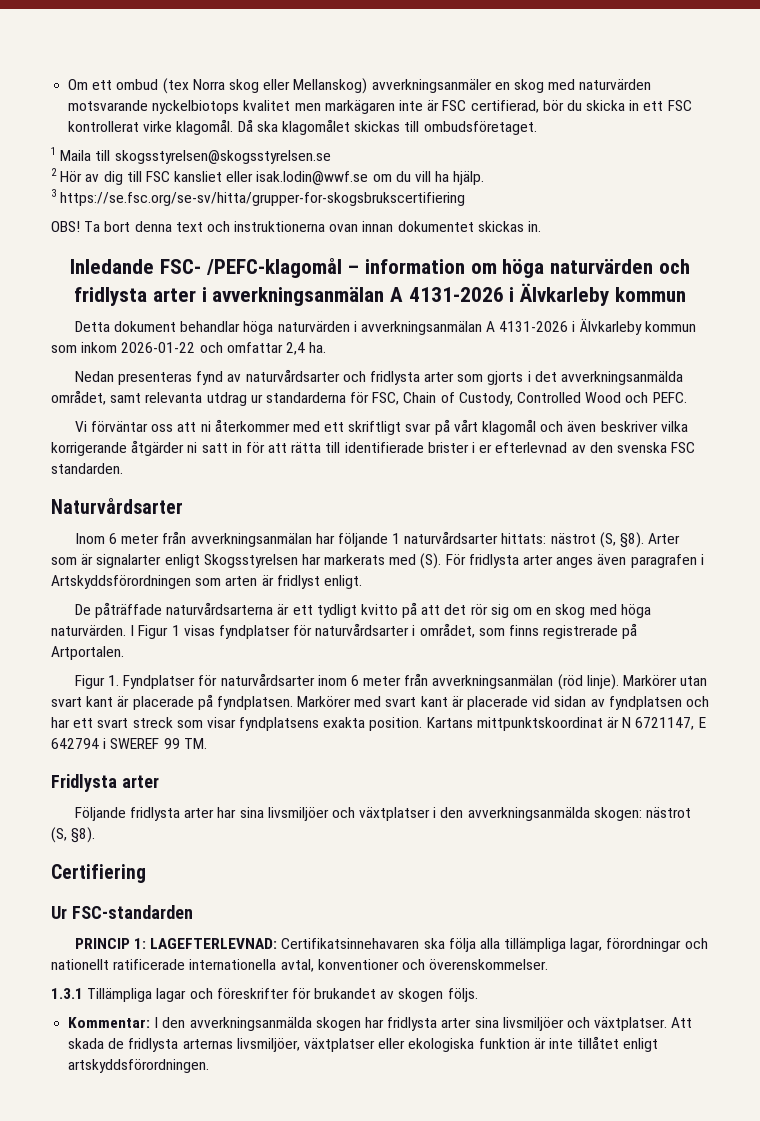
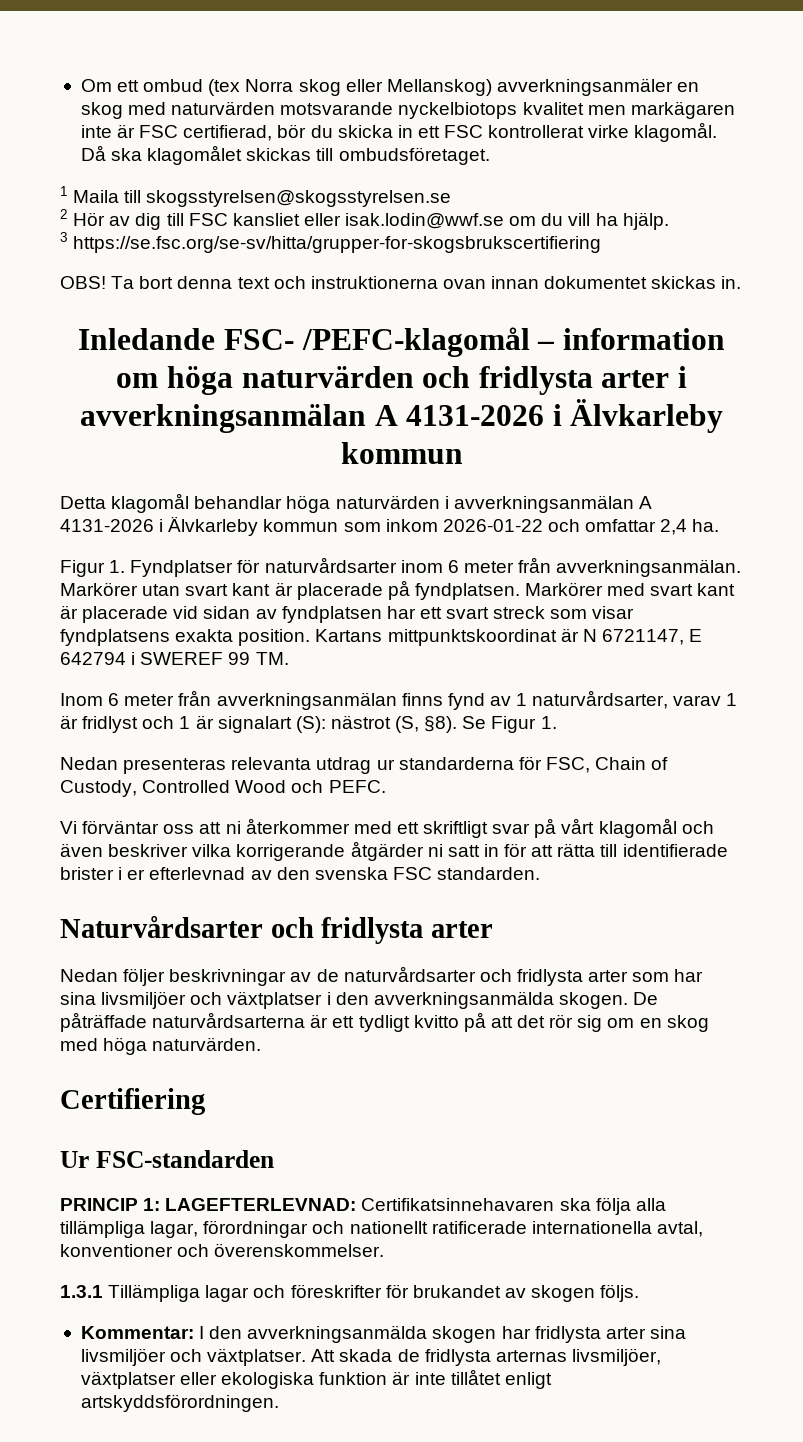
[113,321,176,332] dokument -> [111,493,190,513] klagomål
[74,369,683,385] [51,390,142,405] Nedan presenteras fynd av naturvårdsarter och fridlysta arter som gjorts i det avverkningsanmälda området, samt -> [60,557,742,577] [60,580,736,600] [60,605,635,623] [60,628,703,646] [60,652,289,665] [60,690,738,710] [60,715,557,733] [60,757,227,774] Figur 1. Fyndplatser för naturvårdsarter inom 6 meter från avverkningsanmälan. Markörer utan svart kant är placerade på fyndplatsen. Markörer med svart kant är placerade vid sidan av fyndplatsen har ett svart streck som visar fyndplatsens exakta position. Kartans mittpunktskoordinat är N 6721147, E 642794 i SWEREF 99 TM. // Inom 6 meter från avverkningsanmälan finns fynd av 1 naturvårdsarter, varav 1 är fridlyst och 1 är signalart (S): nästrot (S, §8). Se Figur 1. // Nedan presenteras
[74,531,681,548] [51,553,704,569] [51,575,362,589] // Inom 6 meter från avverkningsanmälan har följande 1 naturvårdsarter hittats: nästrot (S, §8). Arter som är signalarter enligt Skogsstyrelsen har markerats med (S). För fridlysta arter anges även paragrafen i Artskyddsförordningen som arten är fridlyst enligt. // -> [270,917,494,944] [60,966,704,986] [60,991,628,1009] och fridlysta arter // Nedan följer beskrivningar av de naturvårdsarter och fridlysta arter som har sina livsmiljöer och växtplatser i den avverkningsanmälda skogen.
[130,623,638,639] [51,646,124,660] [74,673,708,690] [51,694,709,710] [51,717,706,731] [51,738,207,749] [51,774,159,792] [74,807,691,821] [51,827,96,843] I Figur 1 visas fyndplatser för naturvårdsarter i området, som finns registrerade på Artportalen. // Figur 1. Fyndplatser för naturvårdsarter inom 6 meter från avverkningsanmälan (röd linje). Markörer utan svart kant är placerade på fyndplatsen. Markörer med svart kant är placerade vid sidan av fyndplatsen och har ett svart streck som visar fyndplatsens exakta position. Kartans mittpunktskoordinat är N 6721147, E 642794 i SWEREF 99 TM. // Fridlysta arter // Följande fridlysta arter har sina livsmiljöer och växtplatser i den avverkningsanmälda skogen: nästrot (S, §8). -> (262, 1044) none

